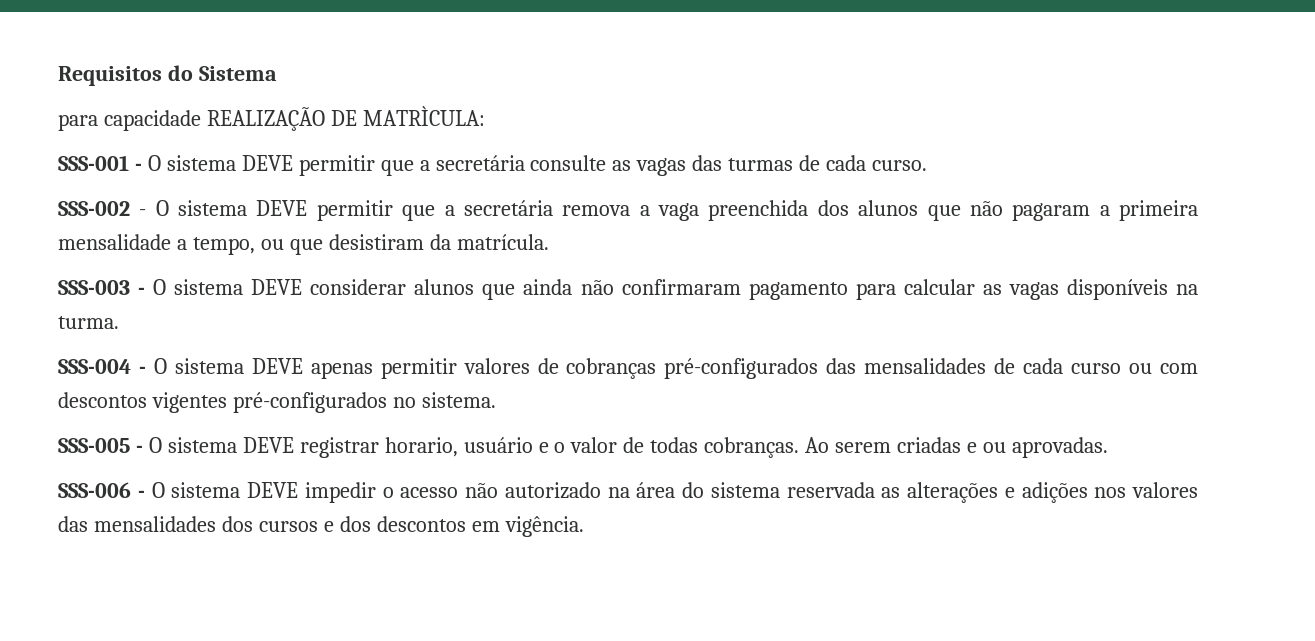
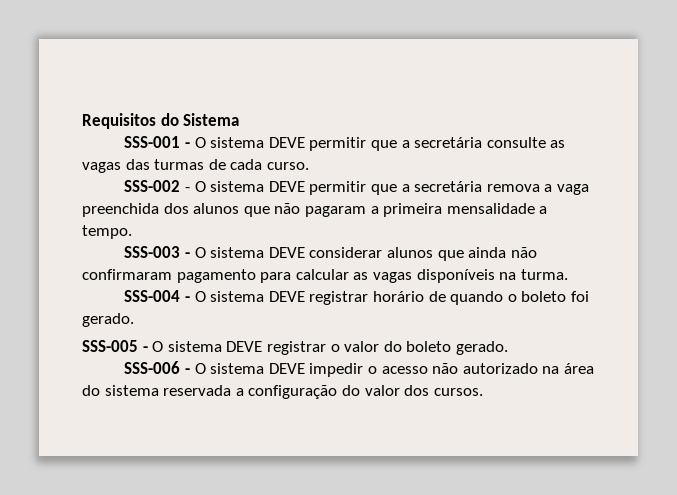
[58,106,485,131] // para capacidade REALIZAÇÃO DE MATRÌCULA: -> (240, 119) none
[192,234,549,255] tempo, ou que desistiram da matrícula. -> [82,225,132,239] tempo.
[310,358,1199,379] [58,392,496,413] apenas permitir valores de cobranças pré-configurados das mensalidades de cada curso ou com descontos vigentes pré-configurados no sistema. -> [309,291,589,305] [82,313,134,327] registrar horário de quando o boleto foi gerado.
[384,437,1108,458] horario, usuário e o valor de todas cobranças. Ao serem criadas e ou aprovadas. -> [330,341,508,355] o valor do boleto gerado.
[881,482,1198,503] [58,516,584,537] as alterações e adições nos valores das mensalidades dos cursos e dos descontos em vigência. -> [235,385,483,399] a configuração do valor dos cursos.

